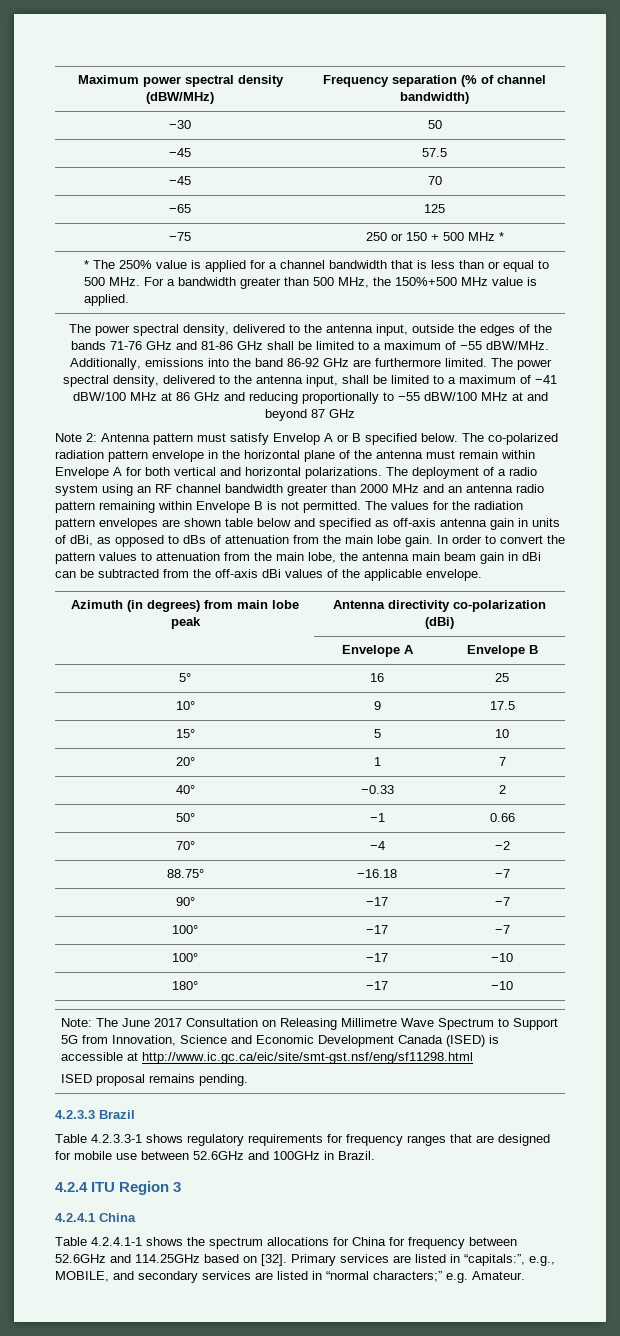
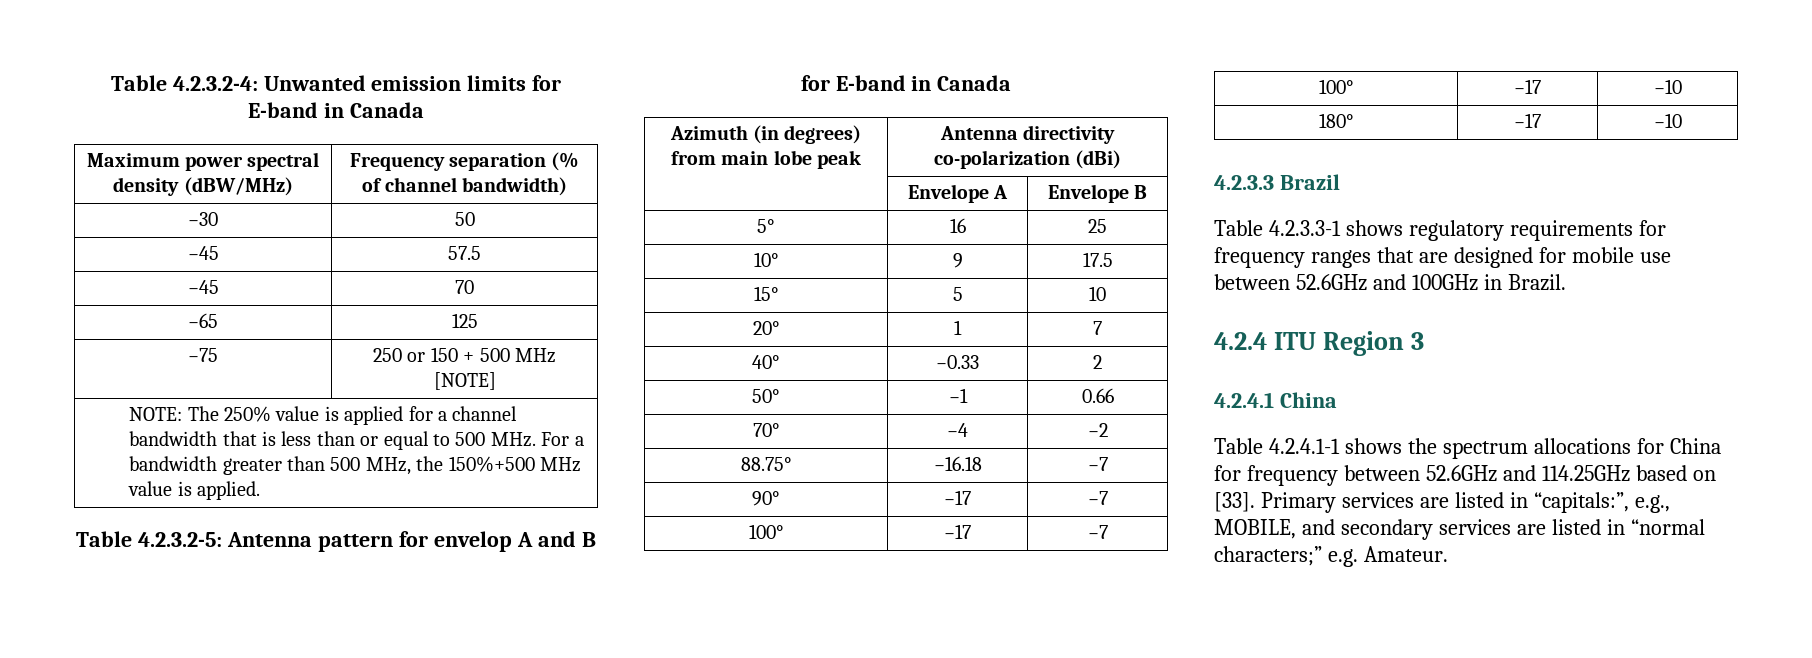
(77, 79) none -> [110,75,562,91] [248,102,424,118] Table 4.2.3.2-4: Unwanted emission limits for E-band in Canada //
[498,232,504,241] [84,260,90,269] * // * -> [433,372,496,390] [129,407,183,421] [NOTE] // NOTE:
[68,324,552,336] [71,341,549,350] [69,358,552,370] [63,375,557,387] [72,392,548,404] [265,409,355,421] [55,433,558,445] [55,450,535,462] [55,467,537,479] [55,484,544,496] [55,501,523,513] [55,518,560,530] [55,535,565,547] [55,552,541,564] [55,569,482,581] The power spectral density, delivered to the antenna input, outside the edges of the bands 71-76 GHz and 81-86 GHz shall be limited to a maximum of −55 dBW/MHz. Additionally, emissions into the band 86-92 GHz are furthermore limited. The power spectral density, delivered to the antenna input, shall be limited to a maximum of −41 dBW/100 MHz at 86 GHz and reducing proportionally to −55 dBW/100 MHz at and beyond 87 GHz // Note 2: Antenna pattern must satisfy Envelop A or B specified below. The co-polarized radiation pattern envelope in the horizontal plane of the antenna must remain within Envelope A for both vertical and horizontal polarizations. The deployment of a radio system using an RF channel bandwidth greater than 2000 MHz and an antenna radio pattern remaining within Envelope B is not permitted. The values for the radiation pattern envelopes are shown table below and specified as off-axis antenna gain in units of dBi, as opposed to dBs of attenuation from the main lobe gain. In order to convert the pattern values to attenuation from the main lobe, the antenna main beam gain in dBi can be subtracted from the off-axis dBi values of the applicable envelope. -> [76,531,596,552] [800,75,1012,91] Table 4.2.3.2-5: Antenna pattern for envelop A and B for E-band in Canada
[60,1018,558,1030] [60,1035,499,1047] [60,1052,473,1064] [60,1074,248,1086] // Note: The June 2017 Consultation on Releasing Millimetre Wave Spectrum to Support 5G from Innovation, Science and Economic Development Canada (ISED) is accessible at http://www.ic.gc.ca/eic/site/smt-gst.nsf/eng/sf11298.html // ISED proposal remains pending. -> (1682, 120) none
[261,1254,287,1266] [32]. -> [1214,492,1255,512] [33].

